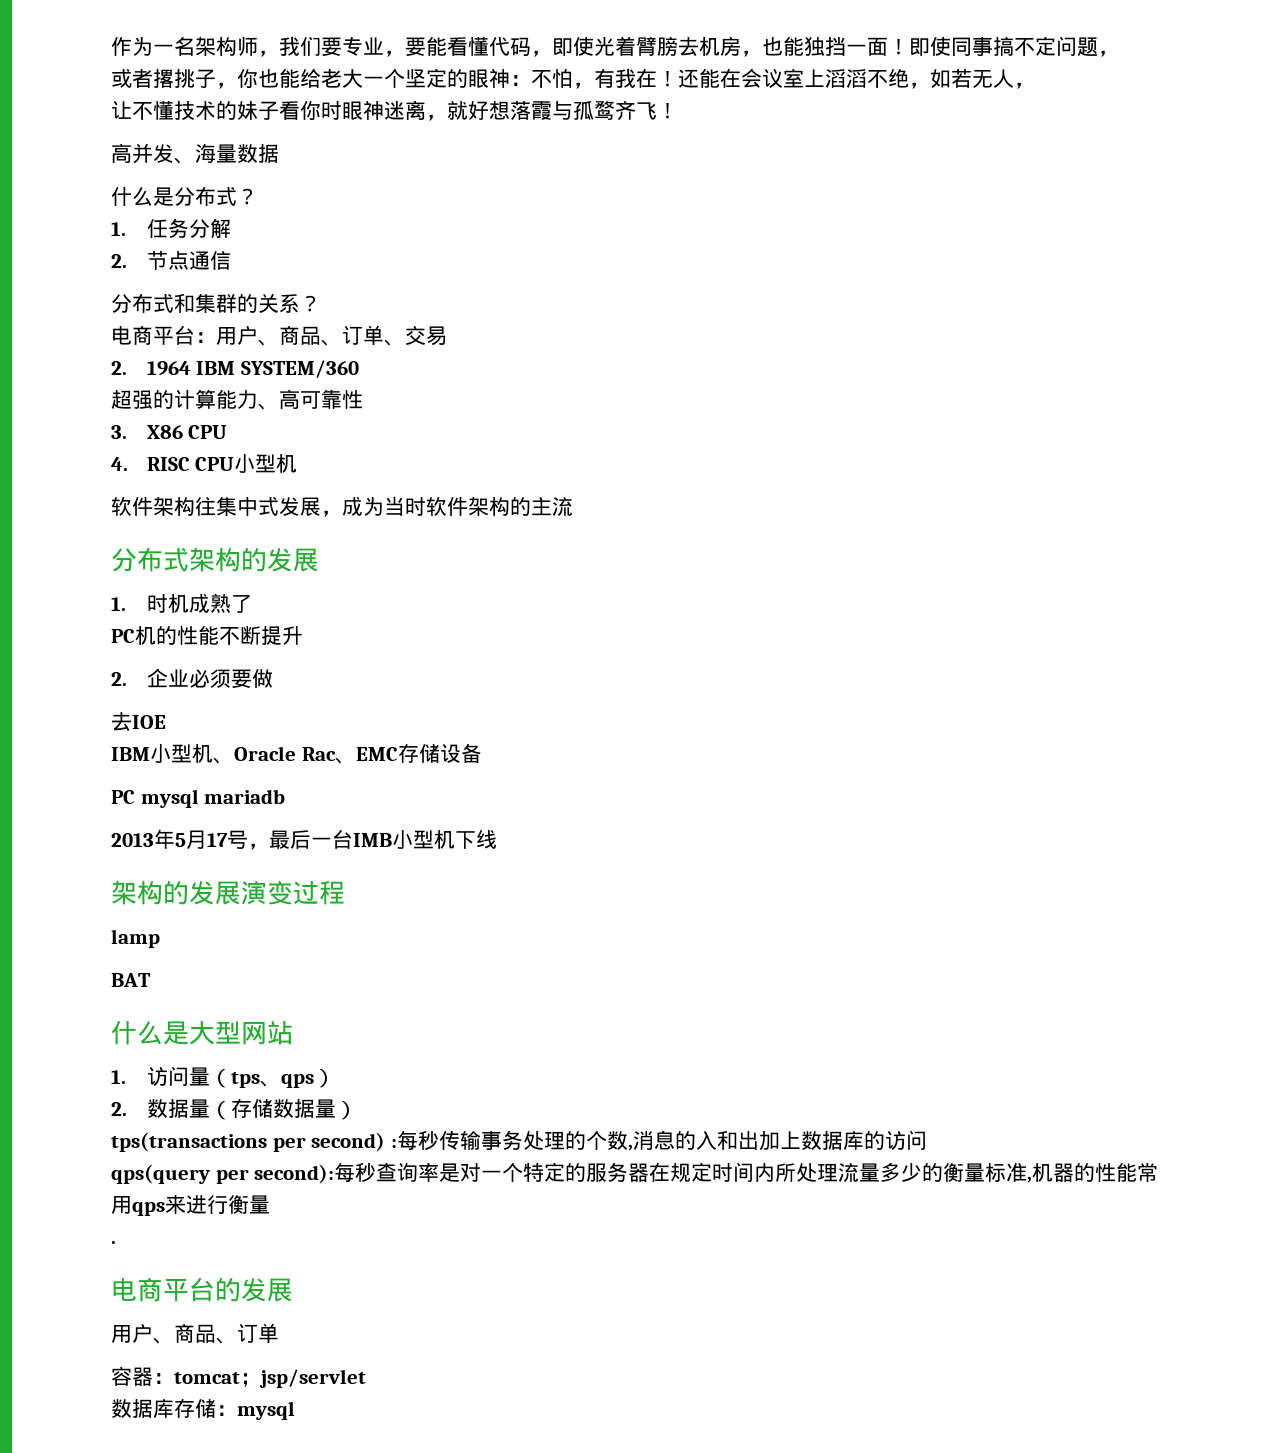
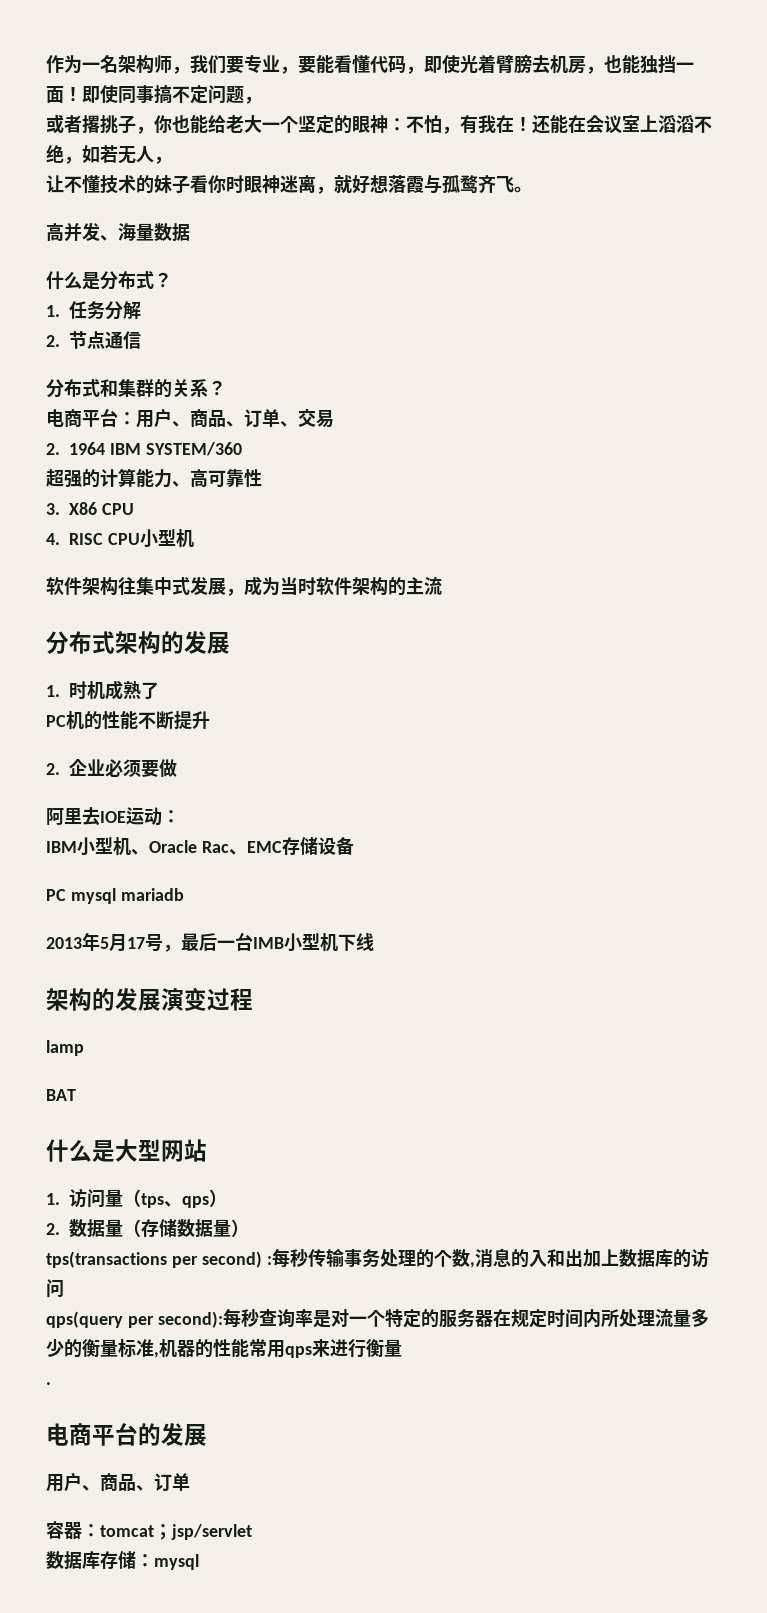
[657,102,678,119] ！ -> [514,186,532,193] 。
(273, 678) none -> [46,807,82,825] 阿里
(166, 722) none -> [126,807,180,826] 运动：

